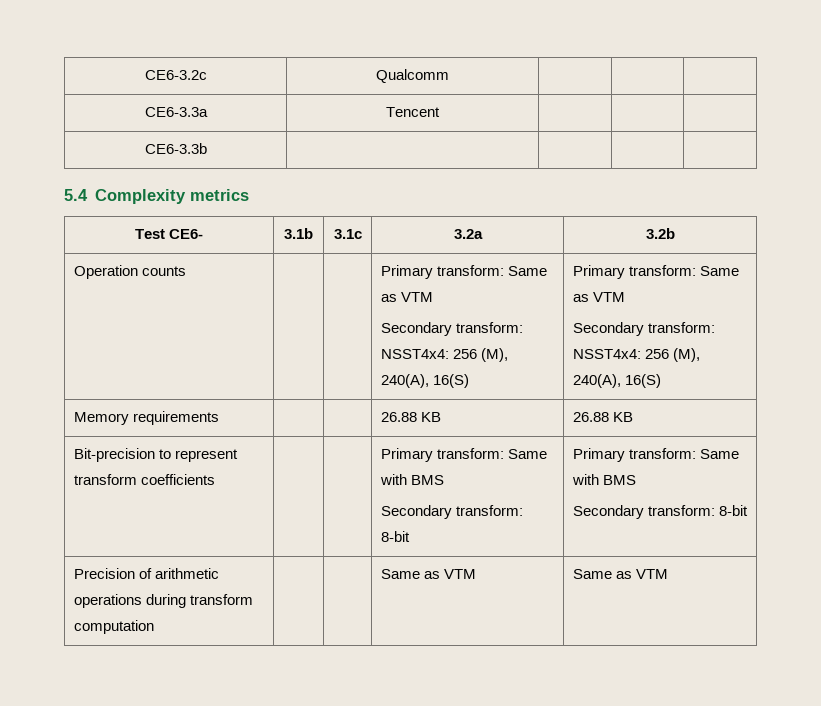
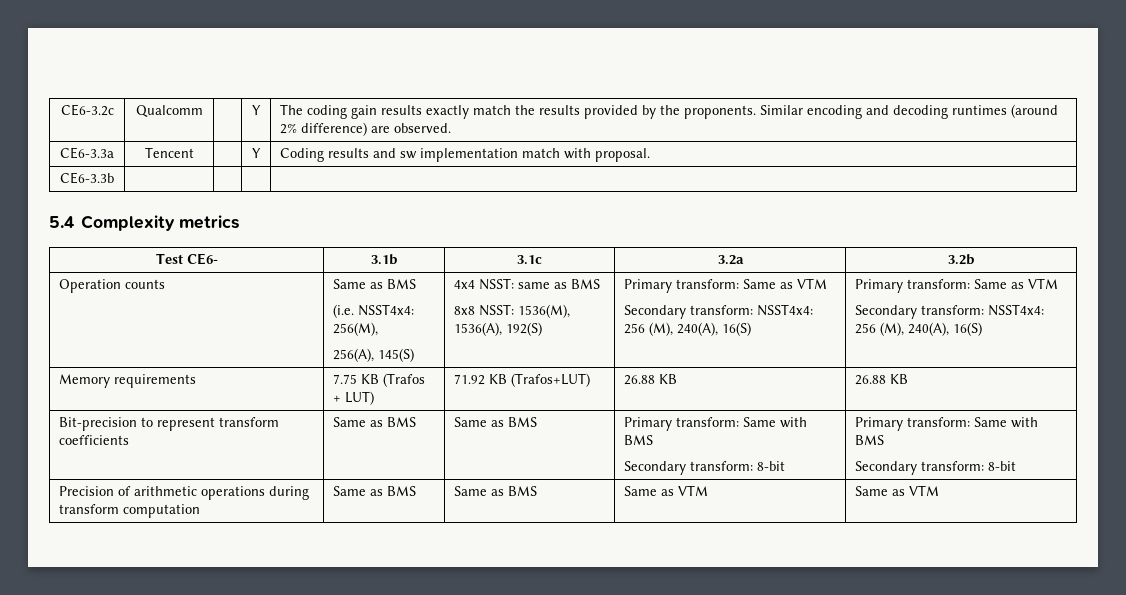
[144,107,208,117] [386,107,440,117] | // CE6-3.3a | Tencent | | | -> [252,105,261,115] [280,104,1059,119] [280,122,452,136] [60,147,114,159] [144,147,194,158] [252,148,261,158] [280,148,651,162] Y | The coding gain results exactly match the results provided by the proponents. Similar encoding and decoding runtimes (around 2% difference) are observed. // CE6-3.3a | Tencent | | Y | Coding results and sw implementation match with proposal.
(186, 271) | -> [333,279,417,289] [333,304,415,318] [333,322,379,336] [333,348,415,362] [454,278,601,290] [454,304,571,318] [454,322,543,336] Same as BMS // (i.e. NSST4x4: 256(M), // 256(A), 145(S) | 4x4 NSST: same as BMS // 8x8 NSST: 1536(M), 1536(A), 192(S)
(219, 418) | -> [333,373,426,387] [333,391,375,405] [454,373,591,387] 7.75 KB (Trafos + LUT) | 71.92 KB (Trafos+LUT)
(215, 479) | -> [333,417,417,427] [454,417,538,427] Same as BMS | Same as BMS
(154, 627) | -> [333,486,417,496] [454,486,538,496] Same as BMS | Same as BMS

